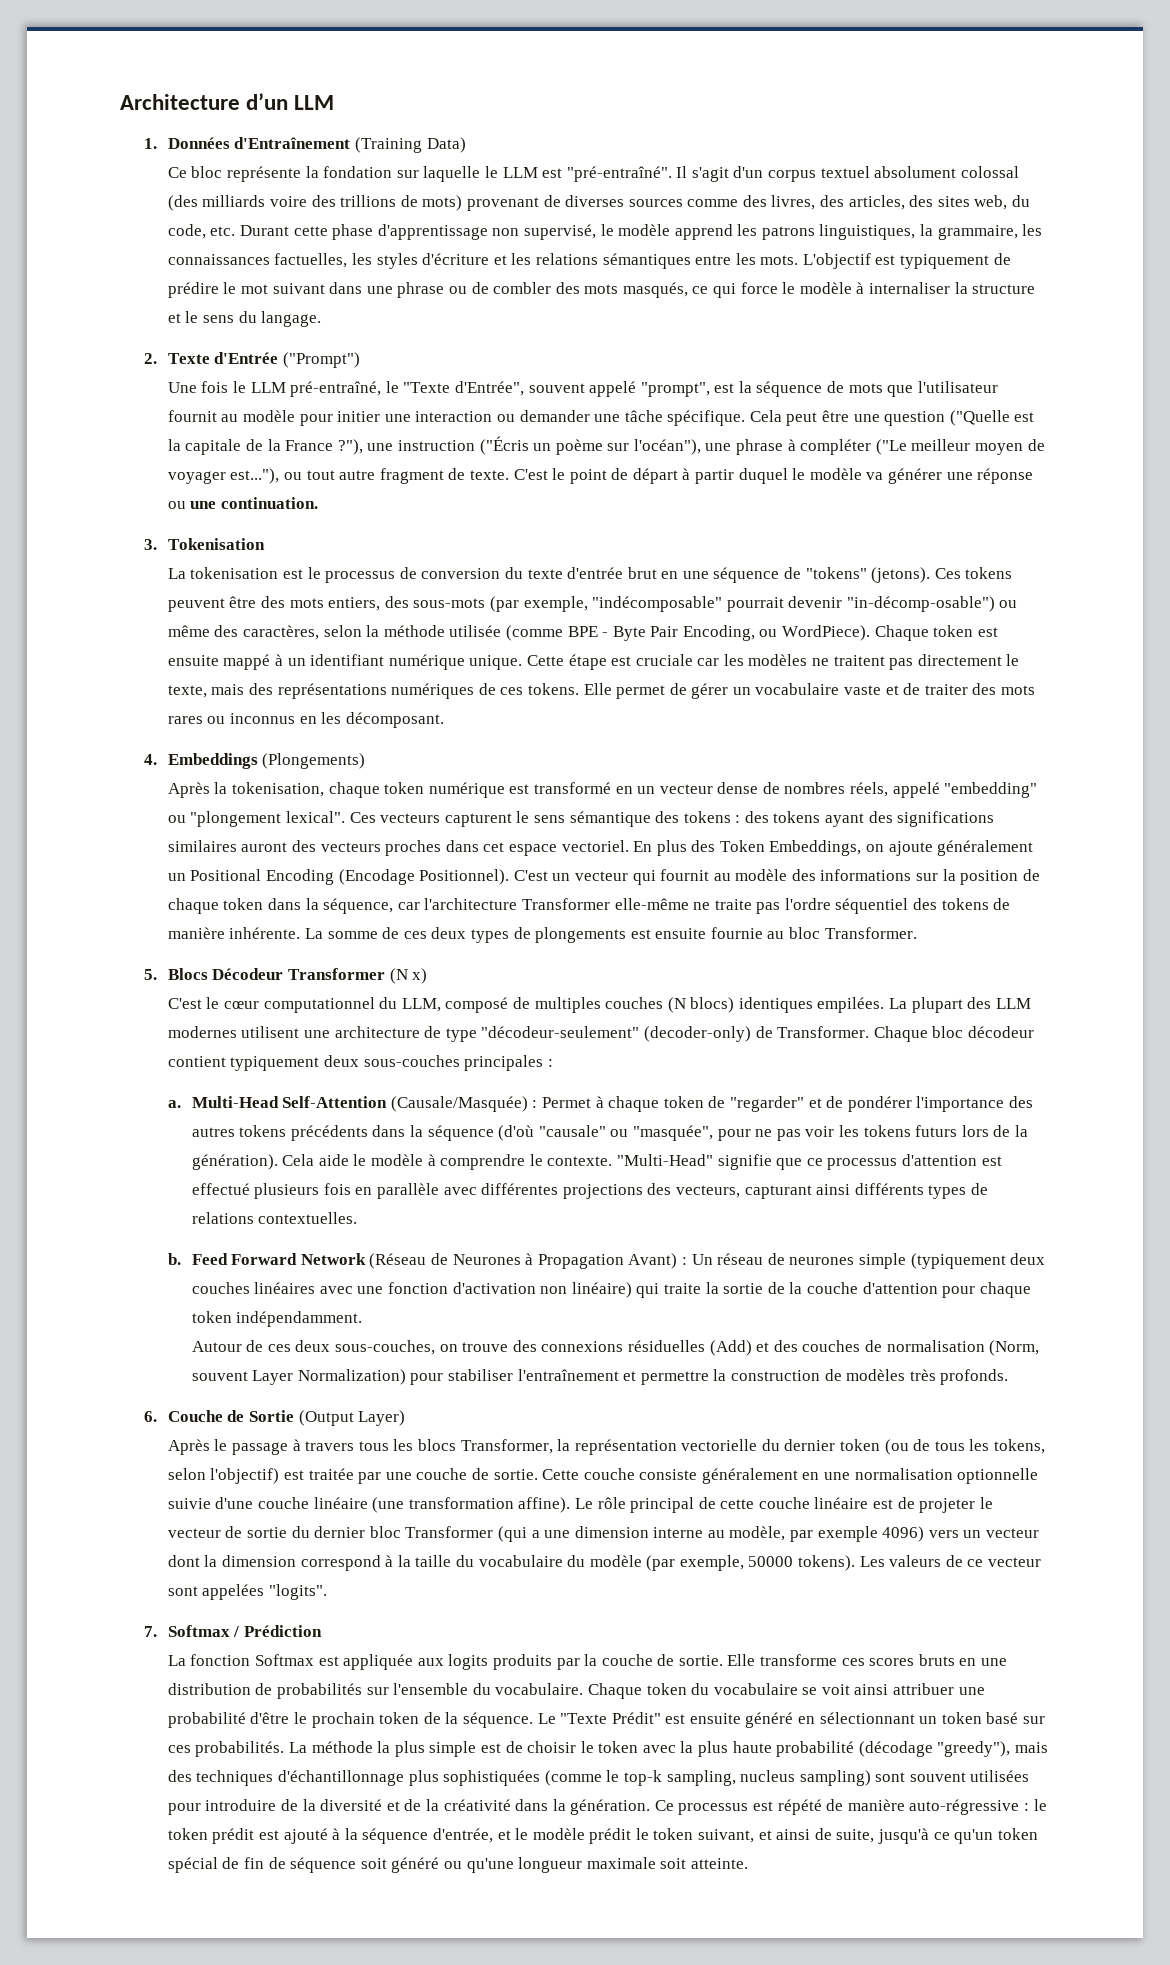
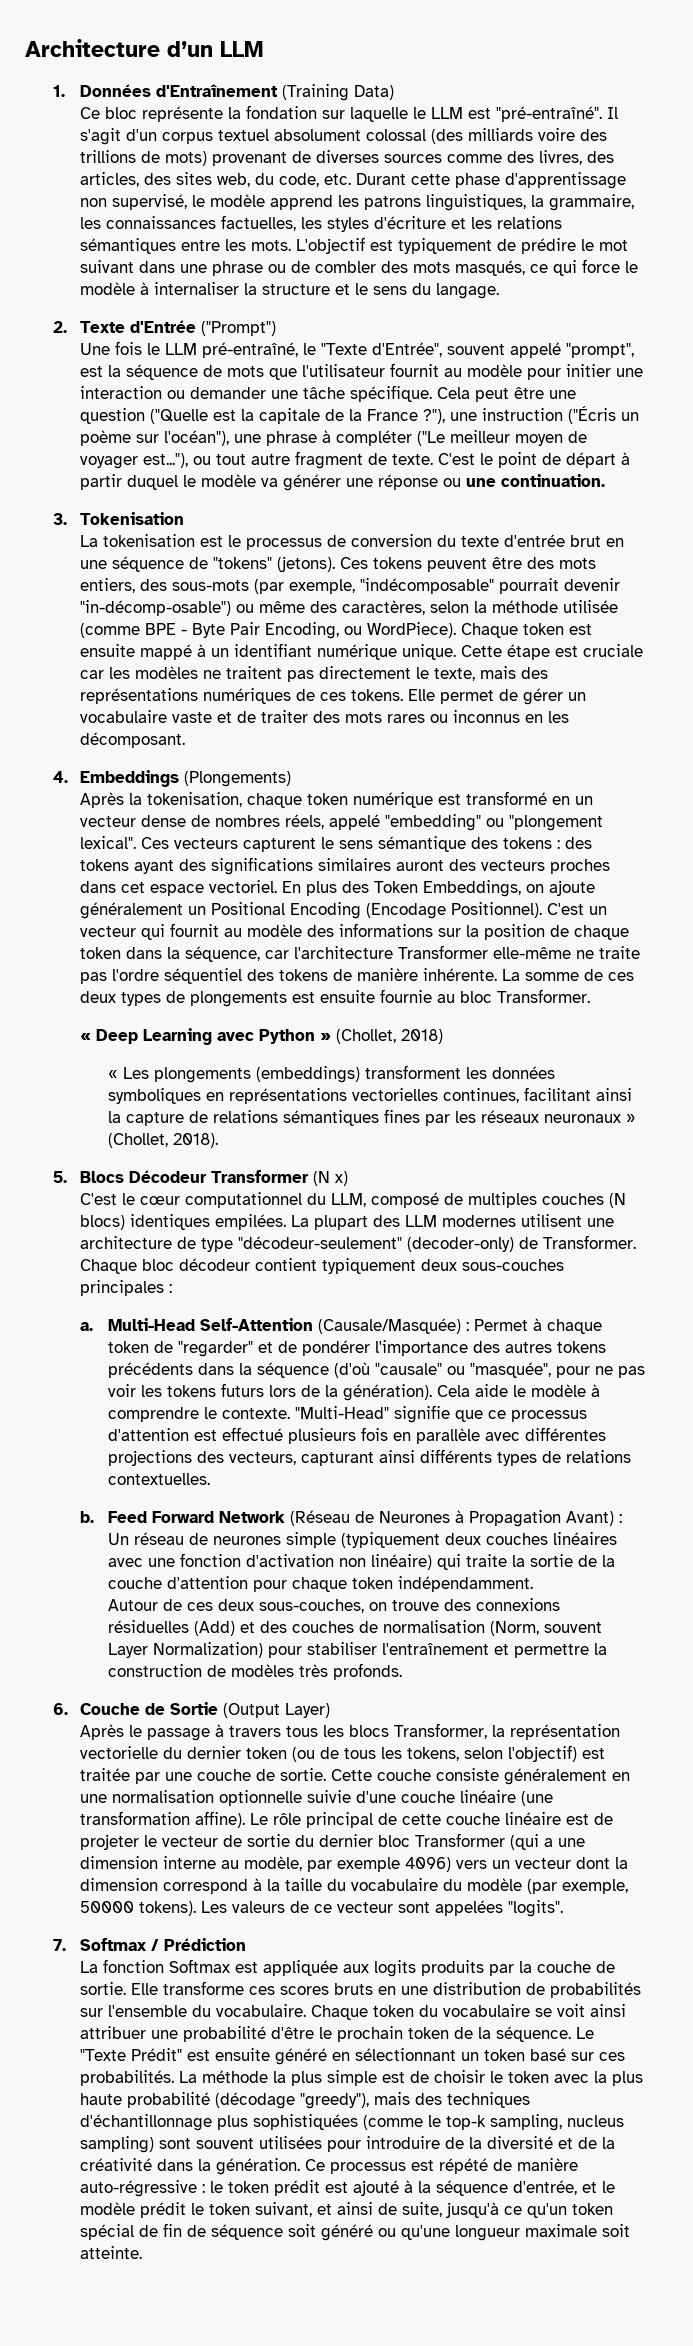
(917, 933) none -> [80,1028,444,1045] [107,1065,555,1083] [107,1087,632,1104] [107,1109,636,1126] [107,1133,218,1148] // « Deep Learning avec Python » (Chollet, 2018) // « Les plongements (embeddings) transforment les données symboliques en représentations vectorielles continues, facilitant ainsi la capture de relations sémantiques fines par les réseaux neuronaux » (Chollet, 2018).

